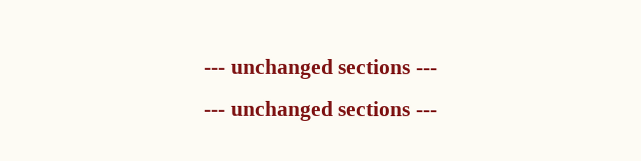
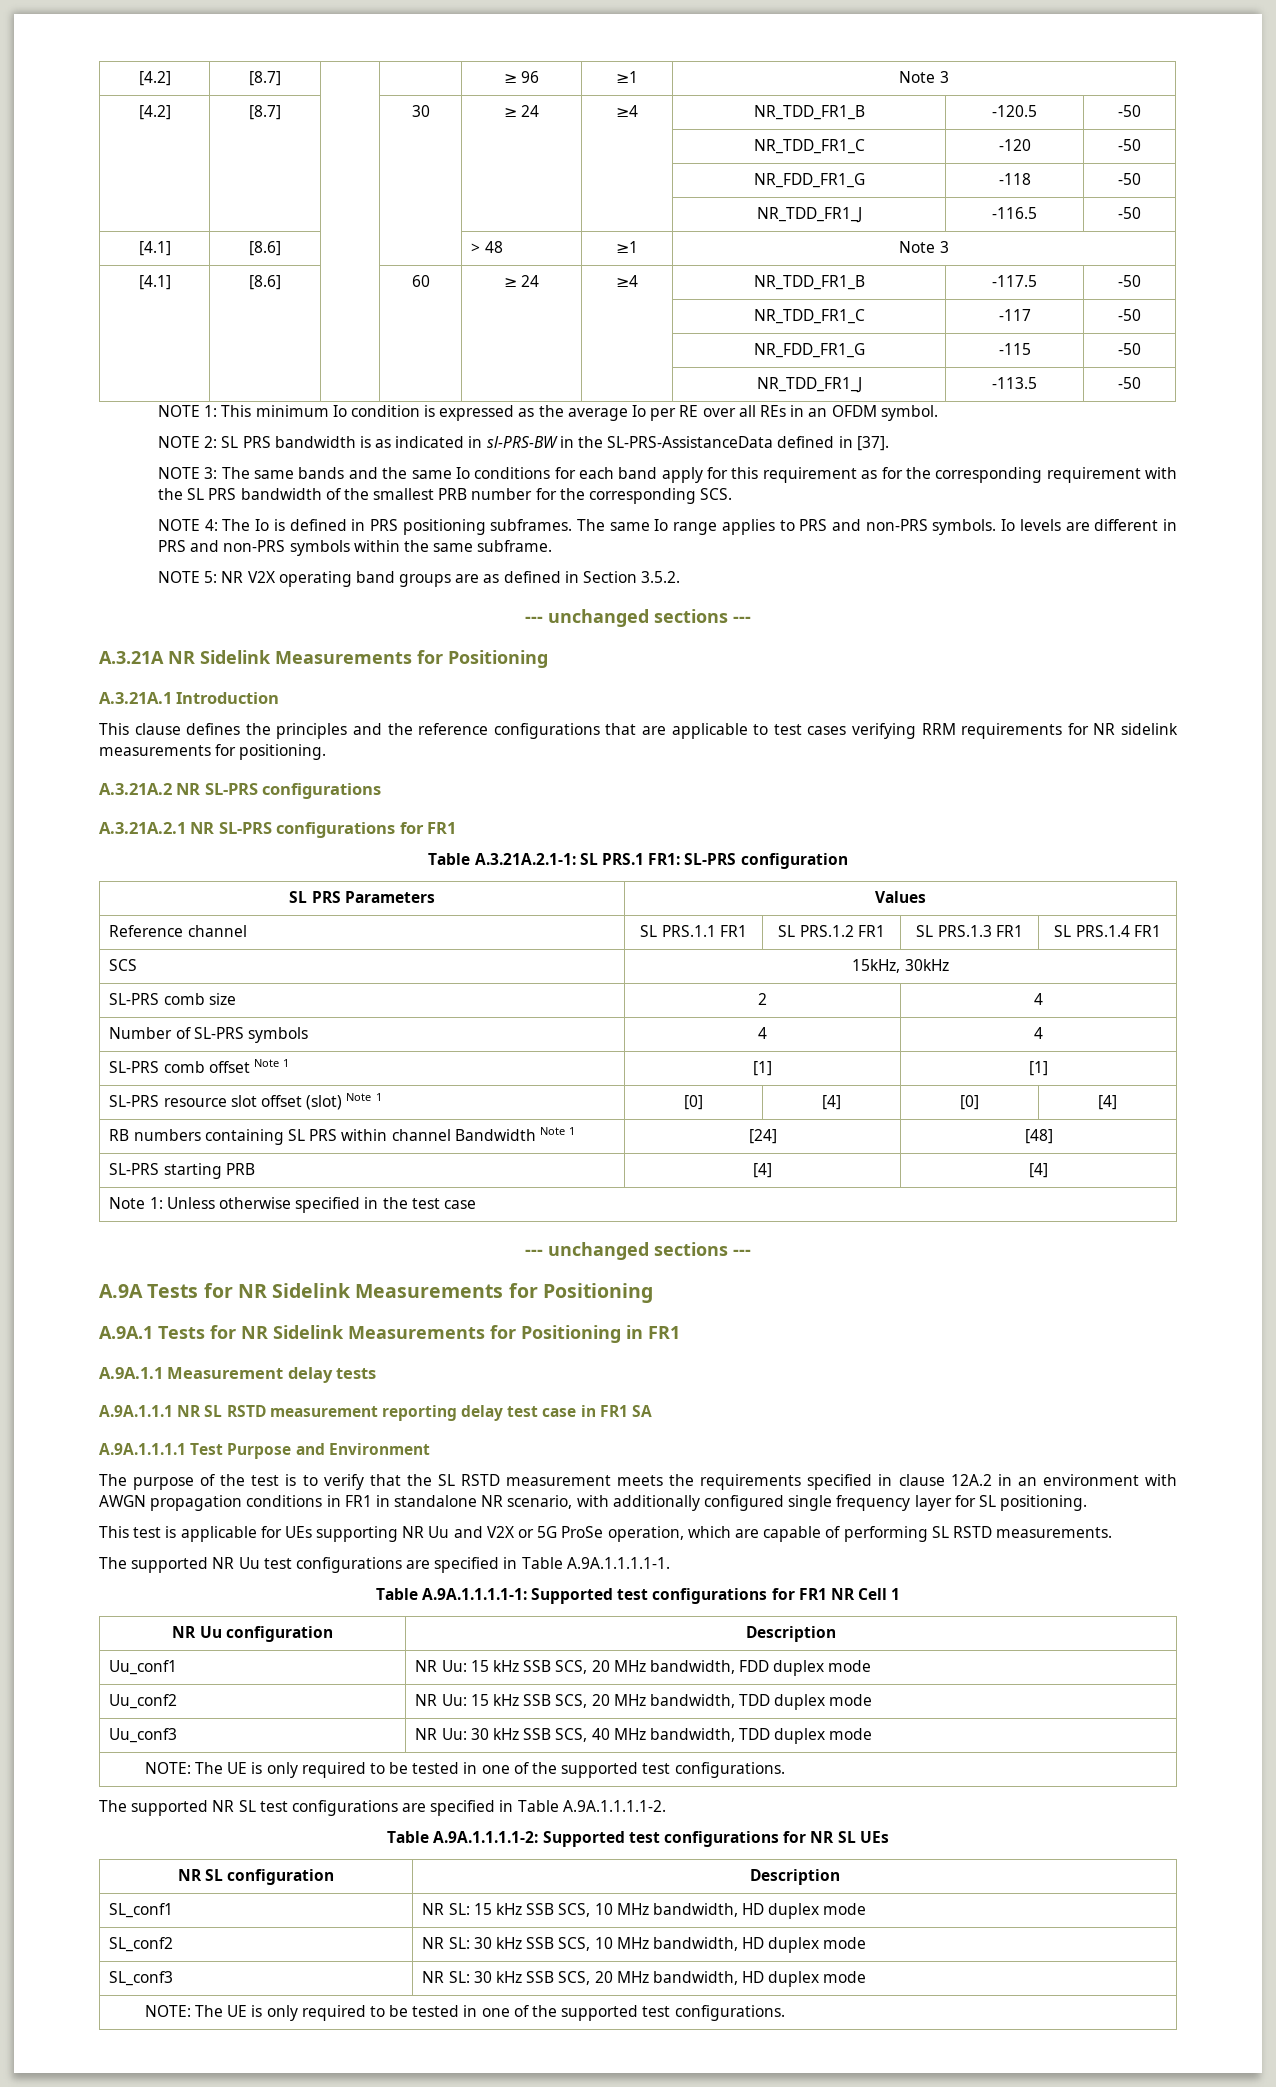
[203,58,439,80] [202,100,438,122] --- unchanged sections --- // --- unchanged sections --- -> [138,71,171,86] [249,71,281,86] [503,71,540,83] [616,71,638,83] [899,71,949,83] [138,105,171,120] [249,105,281,120] [411,105,430,117] [503,105,540,117] [616,105,638,117] [753,105,865,120] [992,105,1037,117] [1118,105,1141,117] [753,139,865,154] [998,139,1031,151] [1118,139,1141,151] [753,173,865,188] [998,173,1031,185] [1118,173,1141,185] [756,207,862,223] [992,207,1037,219] [1118,207,1141,219] [138,241,171,256] [249,241,281,256] [471,241,503,253] [616,241,638,253] [899,241,949,253] [138,275,171,290] [249,275,281,290] [411,275,430,287] [503,275,540,287] [616,275,638,287] [753,275,865,290] [992,275,1037,287] [1118,275,1141,287] [753,309,865,324] [998,309,1031,321] [1118,309,1141,321] [753,343,865,358] [998,343,1031,355] [1118,343,1141,355] [756,377,862,393] [992,377,1037,389] [1118,377,1141,389] [157,405,938,421] [157,436,889,451] [157,467,1178,483] [157,488,733,504] [157,519,1177,535] [157,540,553,556] [157,571,681,587] [525,609,751,627] [99,650,548,668] [99,692,280,704] [99,723,1179,739] [99,744,327,760] [99,783,382,799] [99,822,457,838] [428,853,848,869] [289,891,435,903] [874,891,926,903] [109,925,247,937] [640,925,747,937] [778,925,885,937] [916,925,1023,937] [1054,925,1161,937] [109,959,138,971] [852,959,949,973] [109,993,236,1005] [758,993,767,1005] [1034,993,1043,1005] [109,1027,308,1043] [758,1027,767,1039] [1034,1027,1043,1039] [109,1059,290,1073] [753,1061,772,1076] [1029,1061,1048,1076] [109,1093,382,1110] [684,1095,703,1110] [822,1095,841,1110] [960,1095,979,1110] [1098,1095,1117,1110] [109,1127,576,1145] [748,1129,777,1144] [1024,1129,1053,1144] [109,1163,255,1179] [753,1163,772,1178] [1029,1163,1048,1178] [109,1197,476,1213] [525,1242,751,1260] [99,1283,653,1303] [99,1325,680,1343] [99,1367,377,1383] [99,1405,653,1421] [99,1443,430,1459] [99,1474,1177,1490] [99,1495,1088,1511] [99,1526,1113,1542] [99,1557,670,1573] [375,1588,901,1604] [172,1626,333,1642] [745,1626,836,1642] [109,1660,178,1675] [415,1660,872,1676] [109,1694,178,1709] [415,1694,873,1710] [109,1728,178,1743] [415,1728,873,1744] [144,1762,785,1778] [99,1800,666,1816] [387,1831,889,1847] [177,1869,335,1885] [749,1869,840,1885] [109,1903,174,1918] [422,1903,867,1919] [109,1937,174,1952] [422,1937,867,1953] [109,1971,174,1986] [422,1971,867,1987] [144,2005,785,2021] [4.2] | [8.7] | | | ≥ 96 | ≥1 | Note 3 // [4.2] | [8.7] | | 30 | ≥ 24 | ≥4 | NR_TDD_FR1_B | -120.5 | -50 // | | | | | | NR_TDD_FR1_C | -120 | -50 // | | | | | | NR_FDD_FR1_G | -118 | -50 // | | | | | | NR_TDD_FR1_J | -116.5 | -50 // [4.1] | [8.6] | | | > 48 | ≥1 | Note 3 // [4.1] | [8.6] | | 60 | ≥ 24 | ≥4 | NR_TDD_FR1_B | -117.5 | -50 // | | | | | | NR_TDD_FR1_C | -117 | -50 // | | | | | | NR_FDD_FR1_G | -115 | -50 // | | | | | | NR_TDD_FR1_J | -113.5 | -50 // NOTE 1: This minimum Io condition is expressed as the average Io per RE over all REs in an OFDM symbol. // NOTE 2: SL PRS bandwidth is as indicated in sl-PRS-BW in the SL-PRS-AssistanceData defined in [37]. // NOTE 3: The same bands and the same Io conditions for each band apply for this requirement as for the corresponding requirement with the SL PRS bandwidth of the smallest PRB number for the corresponding SCS. // NOTE 4: The Io is defined in PRS positioning subframes. The same Io range applies to PRS and non-PRS symbols. Io levels are different in PRS and non-PRS symbols within the same subframe. // NOTE 5: NR V2X operating band groups are as defined in Section 3.5.2. // --- unchanged sections --- // A.3.21A NR Sidelink Measurements for Positioning // A.3.21A.1 Introduction // This clause defines the principles and the reference configurations that are applicable to test cases verifying RRM requirements for NR sidelink measurements for positioning. // A.3.21A.2 NR SL-PRS configurations // A.3.21A.2.1 NR SL-PRS configurations for FR1 // Table A.3.21A.2.1-1: SL PRS.1 FR1: SL-PRS configuration // SL PRS Parameters | Values // Reference channel | SL PRS.1.1 FR1 | SL PRS.1.2 FR1 | SL PRS.1.3 FR1 | SL PRS.1.4 FR1 // SCS | 15kHz, 30kHz // SL-PRS comb size | 2 | 4 // Number of SL-PRS symbols | 4 | 4 // SL-PRS comb offset Note 1 | [1] | [1] // SL-PRS resource slot offset (slot) Note 1 | [0] | [4] | [0] | [4] // RB numbers containing SL PRS within channel Bandwidth Note 1 | [24] | [48] // SL-PRS starting PRB | [4] | [4] // Note 1: Unless otherwise specified in the test case // --- unchanged sections --- // A.9A Tests for NR Sidelink Measurements for Positioning // A.9A.1 Tests for NR Sidelink Measurements for Positioning in FR1 // A.9A.1.1 Measurement delay tests // A.9A.1.1.1 NR SL RSTD measurement reporting delay test case in FR1 SA // A.9A.1.1.1.1 Test Purpose and Environment // The purpose of the test is to verify that the SL RSTD measurement meets the requirements specified in clause 12A.2 in an environment with AWGN propagation conditions in FR1 in standalone NR scenario, with additionally configured single frequency layer for SL positioning. // This test is applicable for UEs supporting NR Uu and V2X or 5G ProSe operation, which are capable of performing SL RSTD measurements. // The supported NR Uu test configurations are specified in Table A.9A.1.1.1.1-1. // Table A.9A.1.1.1.1-1: Supported test configurations for FR1 NR Cell 1 // NR Uu configuration | Description // Uu_conf1 | NR Uu: 15 kHz SSB SCS, 20 MHz bandwidth, FDD duplex mode // Uu_conf2 | NR Uu: 15 kHz SSB SCS, 20 MHz bandwidth, TDD duplex mode // Uu_conf3 | NR Uu: 30 kHz SSB SCS, 40 MHz bandwidth, TDD duplex mode // NOTE: The UE is only required to be tested in one of the supported test configurations. // The supported NR SL test configurations are specified in Table A.9A.1.1.1.1-2. // Table A.9A.1.1.1.1-2: Supported test configurations for NR SL UEs // NR SL configuration | Description // SL_conf1 | NR SL: 15 kHz SSB SCS, 10 MHz bandwidth, HD duplex mode // SL_conf2 | NR SL: 30 kHz SSB SCS, 10 MHz bandwidth, HD duplex mode // SL_conf3 | NR SL: 30 kHz SSB SCS, 20 MHz bandwidth, HD duplex mode // NOTE: The UE is only required to be tested in one of the supported test configurations.

